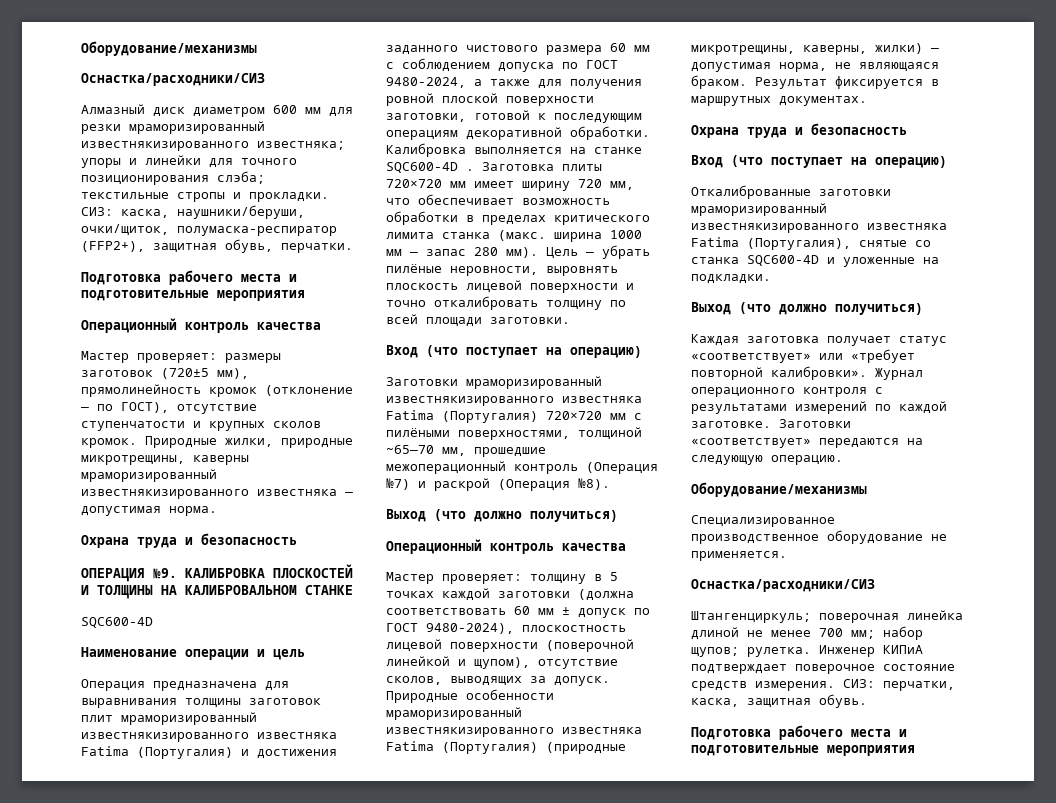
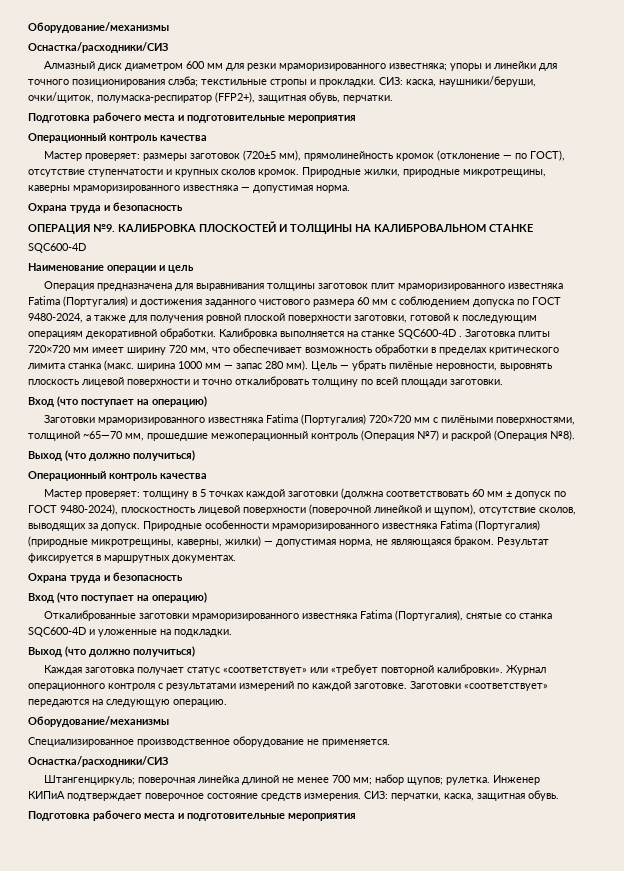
[129,121,265,134] [81,141,249,151] мраморизированный известнякизированного -> [279,63,387,71] мраморизированного
[81,469,217,482] [81,489,249,499] мраморизированный известнякизированного -> [73,185,180,193] мраморизированного
[121,712,257,725] [81,732,249,742] мраморизированный известнякизированного -> [398,283,506,291] мраморизированного
[466,376,602,389] [386,396,554,406] мраморизированный известнякизированного -> [98,417,206,425] мраморизированного
[386,707,522,720] [386,727,554,737] мраморизированный известнякизированного -> [272,523,379,531] мраморизированного
[691,203,827,216] [691,223,859,233] мраморизированный известнякизированного -> [192,613,300,621] мраморизированного

